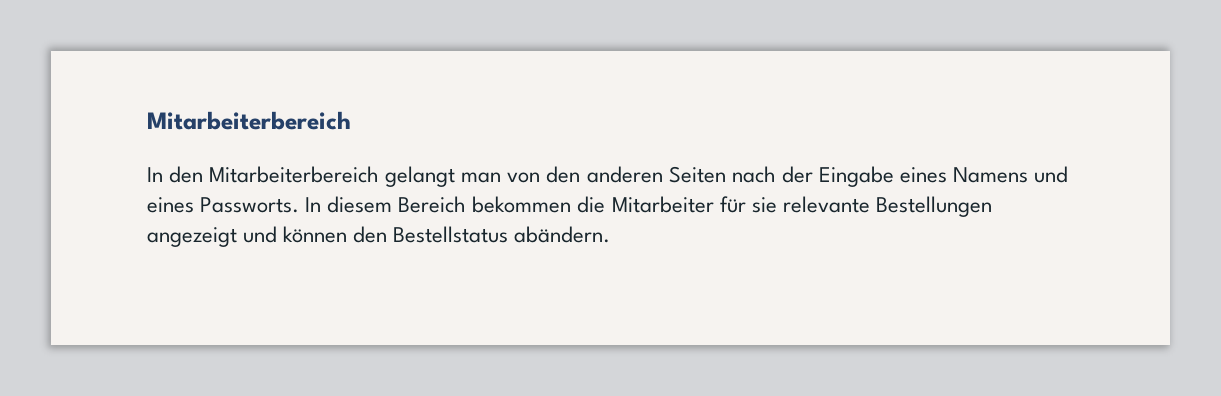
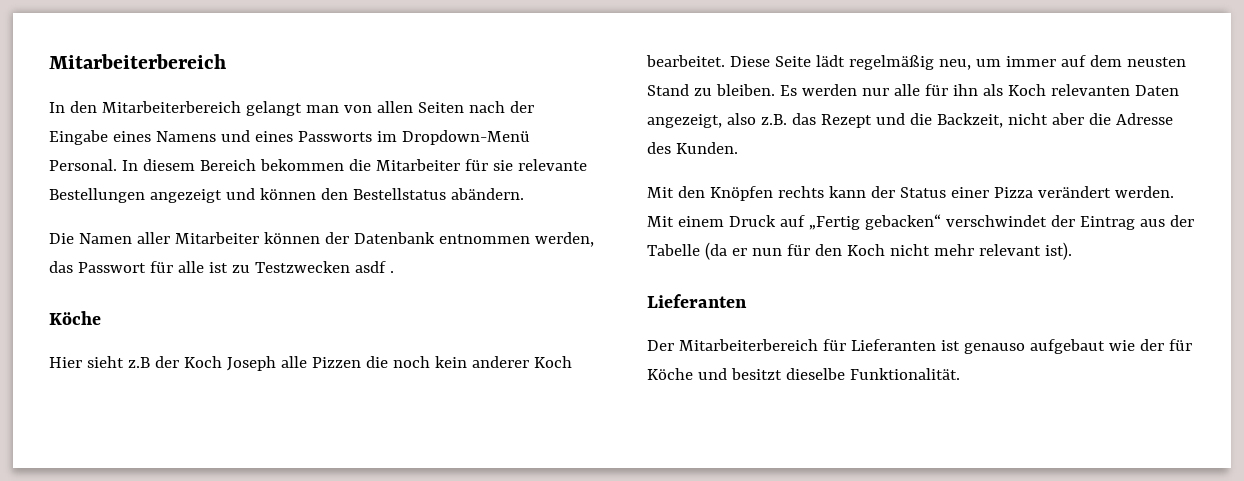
[546,166,663,183] den anderen -> [376,101,413,113] allen
[200,197,300,213] Passworts. -> [297,130,530,145] [49,159,117,171] Passworts im Dropdown-Menü Personal.
(611, 234) none -> [49,232,594,247] [49,261,394,273] [49,311,101,325] [49,356,572,371] [646,55,1186,70] [647,84,1179,96] [647,113,1173,128] [647,142,738,154] [647,186,1174,201] [647,214,1194,230] [647,242,1072,260] [647,294,747,308] [647,339,1192,354] [647,368,960,380] // Die Namen aller Mitarbeiter können der Datenbank entnommen werden, das Passwort für alle ist zu Testzwecken asdf . // Köche // Hier sieht z.B der Koch Joseph alle Pizzen die noch kein anderer Koch bearbeitet. Diese Seite lädt regelmäßig neu, um immer auf dem neusten Stand zu bleiben. Es werden nur alle für ihn als Koch relevanten Daten angezeigt, also z.B. das Rezept und die Backzeit, nicht aber die Adresse des Kunden. // Mit den Knöpfen rechts kann der Status einer Pizza verändert werden. Mit einem Druck auf „Fertig gebacken“ verschwindet der Eintrag aus der Tabelle (da er nun für den Koch nicht mehr relevant ist). // Lieferanten // Der Mitarbeiterbereich für Lieferanten ist genauso aufgebaut wie der für Köche und besitzt dieselbe Funktionalität.

